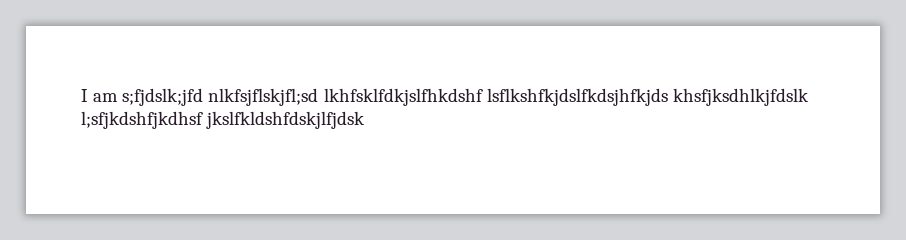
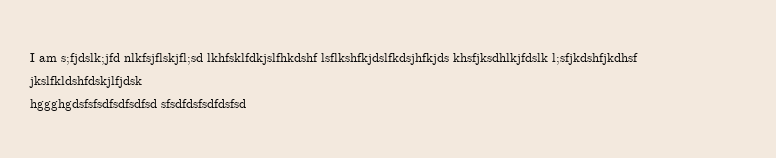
(366, 120) none -> [30,99,246,111] // hggghgdsfsfsdfsdfsdfsd sfsdfdsfsdfdsfsd

